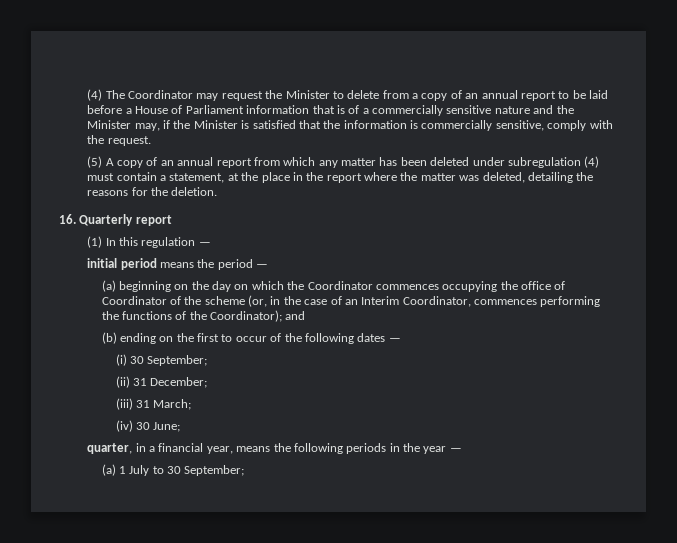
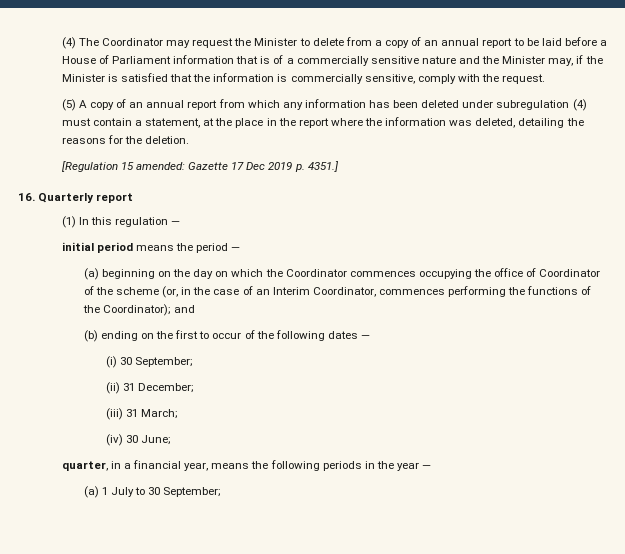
[341,158,377,166] matter -> [304,99,366,108] information
[420,173,456,181] matter -> [385,117,447,126] information
(218, 191) none -> [61,161,339,172] // [Regulation 15 amended: Gazette 17 Dec 2019 p. 4351.]

